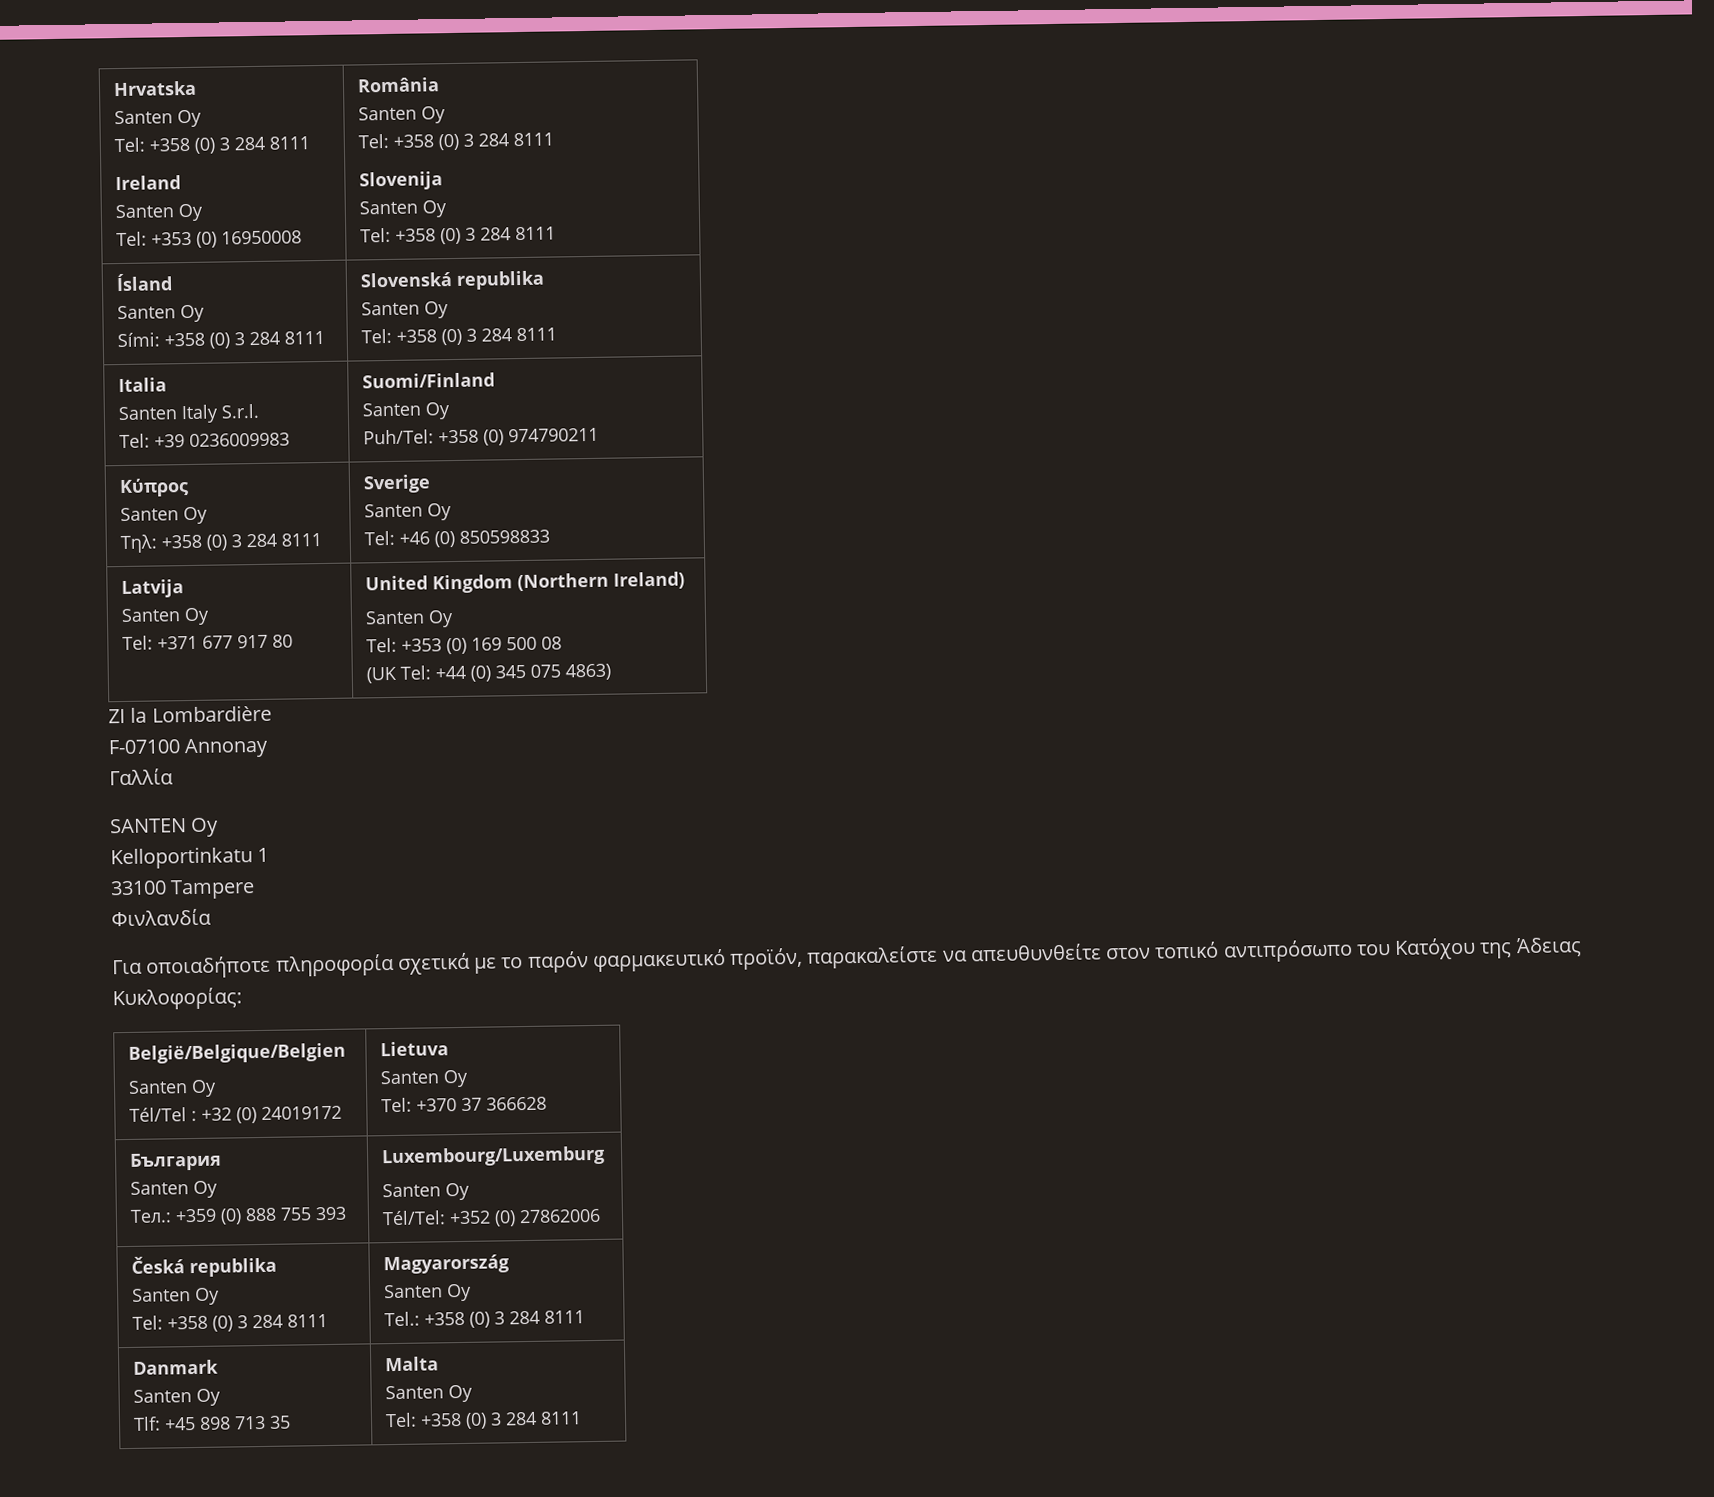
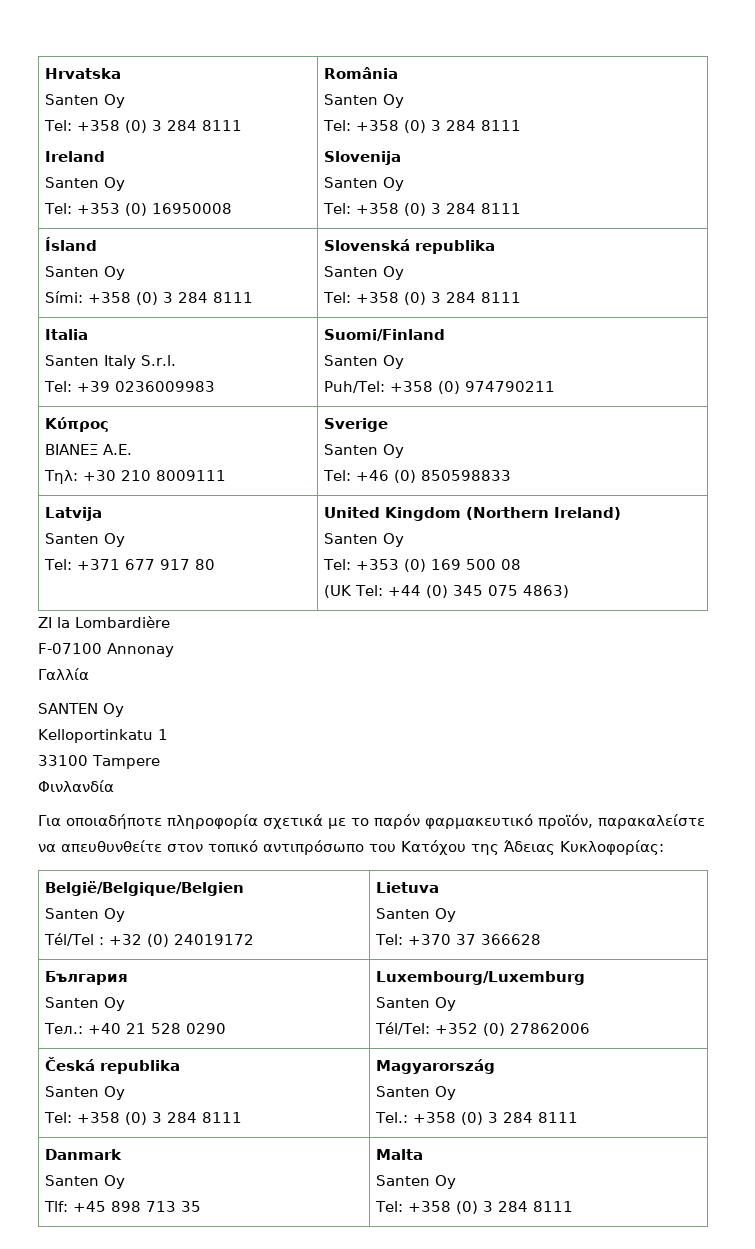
[120,506,209,525] Santen Oy -> [45,444,133,455] ΒΙΑΝΕΞ Α.Ε.
[161,532,323,551] +358 (0) 3 284 8111 -> [83,470,227,481] +30 210 8009111
[175,1206,348,1225] +359 (0) 888 755 393 -> [88,1023,227,1034] +40 21 528 0290

